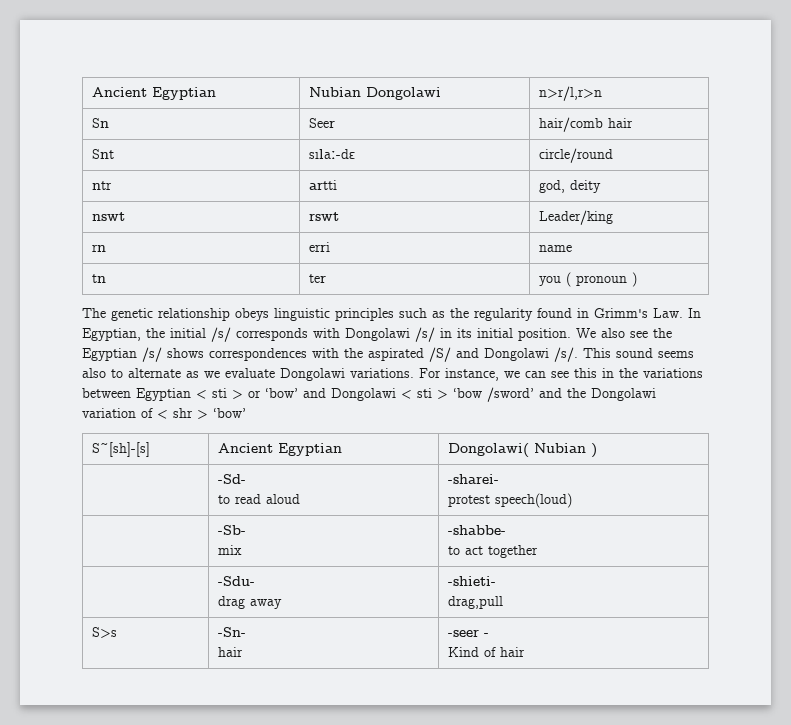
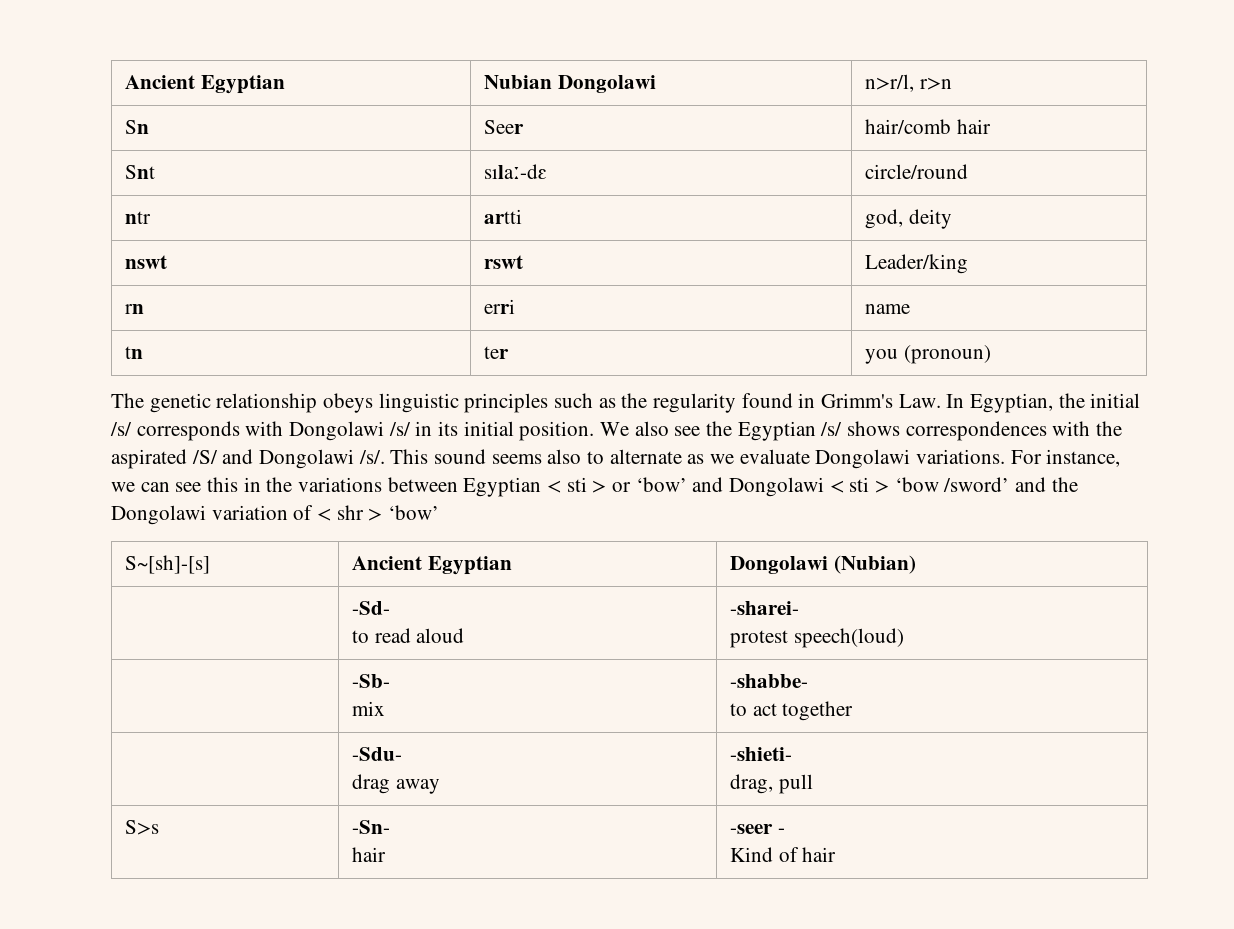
[539,86,603,101] n>r/l,r>n -> [865,74,952,92] n>r/l, r>n
[566,272,638,287] ( pronoun ) -> [903,345,991,364] (pronoun)
[448,443,598,458] Dongolawi( Nubian ) -> [730,555,916,574] Dongolawi (Nubian)
[448,596,504,609] drag,pull -> [730,774,813,794] drag, pull

